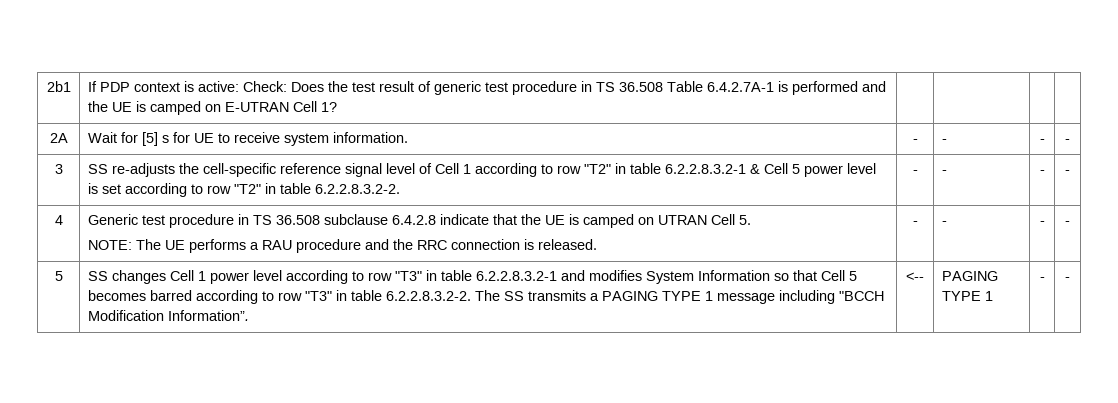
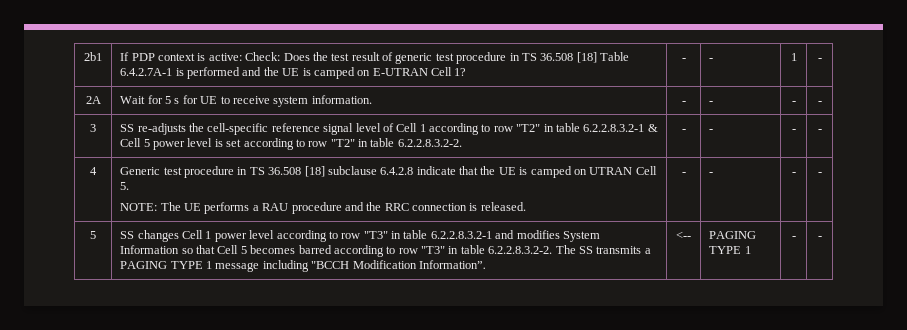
(663, 87) none -> [576,52,597,63] [18]
(337, 107) | | | -> [681,58,686,61] [709,58,714,61] [790,53,797,61] [817,58,822,61] - | - | 1 | -
[141,132,158,146] [5] -> [165,96,172,104] 5
(320, 220) none -> [304,166,325,177] [18]

